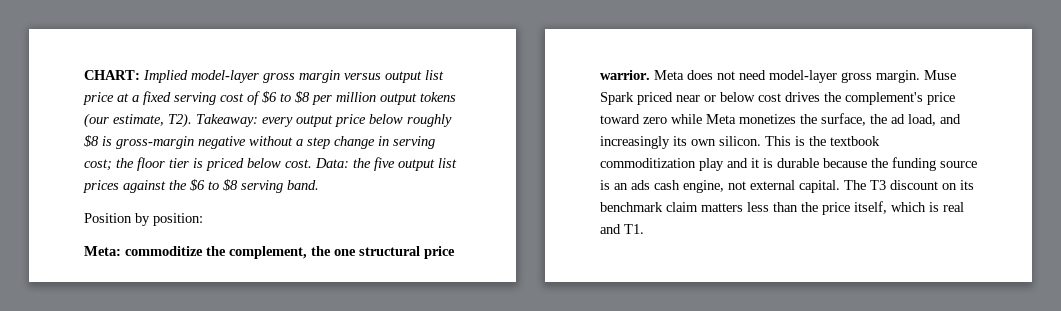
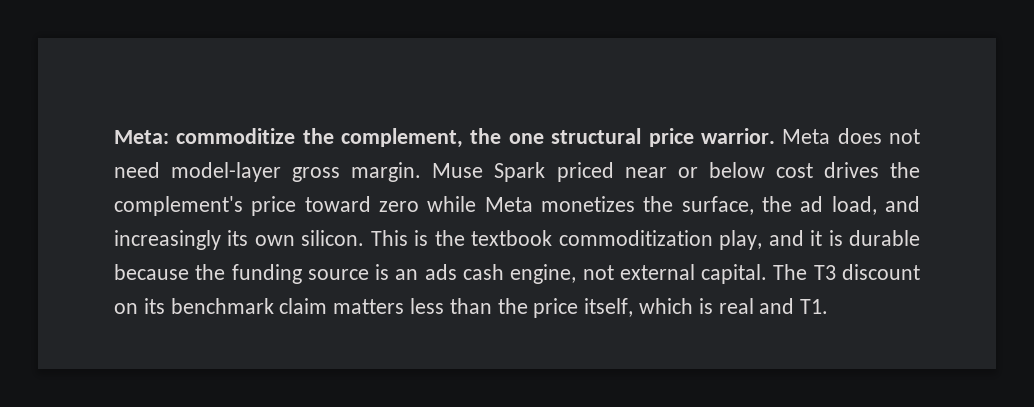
[84,70,444,83] [83,91,456,105] [84,113,452,128] [84,135,435,149] [84,157,457,171] [83,179,319,193] [84,213,203,226] CHART: Implied model-layer gross margin versus output list price at a fixed serving cost of $6 to $8 per million output tokens (our estimate, T2). Takeaway: every output price below roughly $8 is gross-margin negative without a step change in serving cost; the floor tier is priced below cost. Data: the five output list prices against the $6 to $8 serving band. // Position by position: // -> (114, 137) none
[699,158,724,171] play -> [719,230,763,250] play,

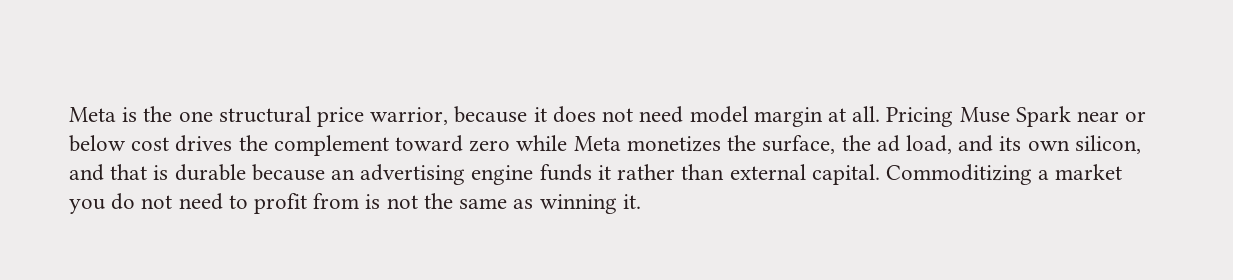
[114,128,921,148] [114,162,422,182] Meta: commoditize the complement, the one structural price warrior. Meta does not need model-layer gross margin. -> [69,106,954,127] Meta is the one structural price warrior, because it does not need model margin at all. Pricing
[556,162,614,182] priced -> (1071, 116) none
[114,196,297,216] complement's price -> [273,135,389,156] complement
[114,230,221,250] increasingly -> (994, 143) none
[301,230,920,250] [114,264,921,284] [114,298,829,318] silicon. This is the textbook commoditization play, and it is durable because the funding source is an ads cash engine, not external capital. The T3 discount on its benchmark claim matters less than the price itself, which is real and T1. -> [1074,135,1141,154] [69,164,1123,185] [69,193,641,214] silicon, and that is durable because an advertising engine funds it rather than external capital. Commoditizing a market you do not need to profit from is not the same as winning it.

